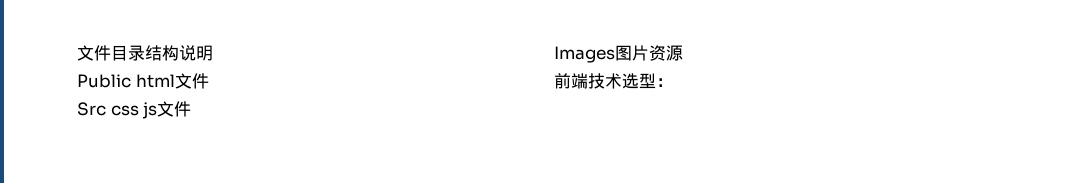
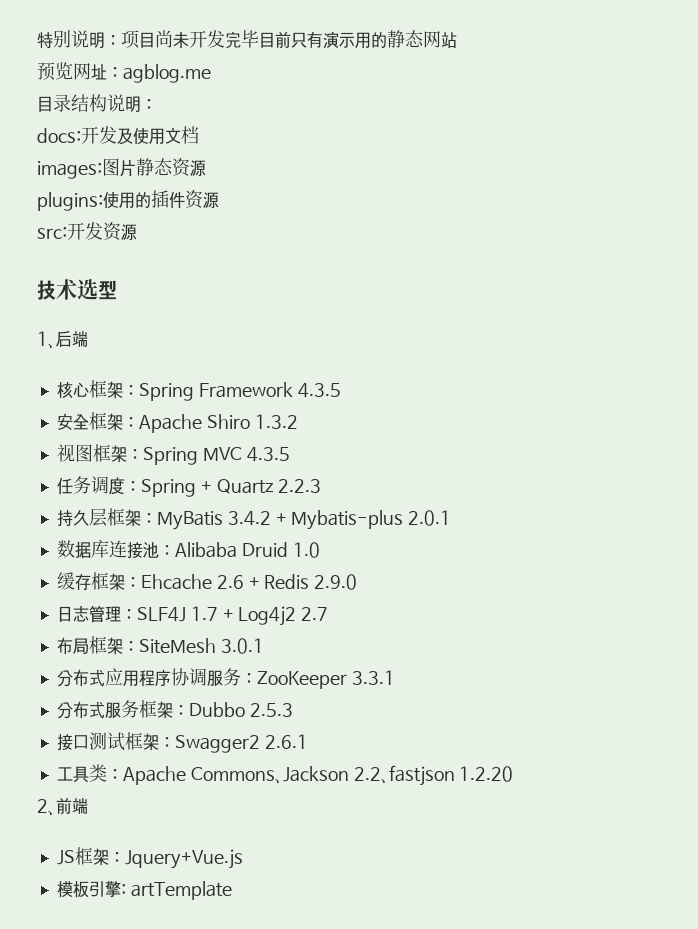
[77,45,213,61] [77,73,209,89] [77,101,192,119] [554,45,683,63] [554,73,673,89] 文件目录结构说明 // Public html文件 // Src css js文件 // Images图片资源 // 前端技术选型： -> [37,30,457,49] [37,62,211,83] [37,94,157,112] [37,126,199,145] [37,158,206,179] [37,190,219,211] [37,222,137,241] [37,279,117,300] [37,331,88,349] [56,380,341,401] [56,412,298,433] [56,444,290,465] [56,476,322,497] [56,508,452,530] [56,540,320,559] [56,572,358,591] [56,605,329,626] [56,636,264,655] [56,668,395,689] [56,700,293,719] [56,732,308,753] [56,764,514,786] [37,797,88,816] [56,847,243,869] [56,881,232,900] 特别说明：项目尚未开发完毕目前只有演示用的静态网站 // 预览网址：agblog.me // 目录结构说明： // docs:开发及使用文档 // images:图片静态资源 // plugins:使用的插件资源 // src:开发资源 // 技术选型 // 1、后端 // 核心框架：Spring Framework 4.3.5 // 安全框架：Apache Shiro 1.3.2 // 视图框架：Spring MVC 4.3.5 // 任务调度：Spring + Quartz 2.2.3 // 持久层框架：MyBatis 3.4.2 + Mybatis-plus 2.0.1 // 数据库连接池：Alibaba Druid 1.0 // 缓存框架：Ehcache 2.6 + Redis 2.9.0 // 日志管理：SLF4J 1.7 + Log4j2 2.7 // 布局框架：SiteMesh 3.0.1 // 分布式应用程序协调服务：ZooKeeper 3.3.1 // 分布式服务框架：Dubbo 2.5.3 // 接口测试框架：Swagger2 2.6.1 // 工具类：Apache Commons、Jackson 2.2、fastjson 1.2.20 // 2、前端 // JS框架：Jquery+Vue.js // 模板引擎: artTemplate

